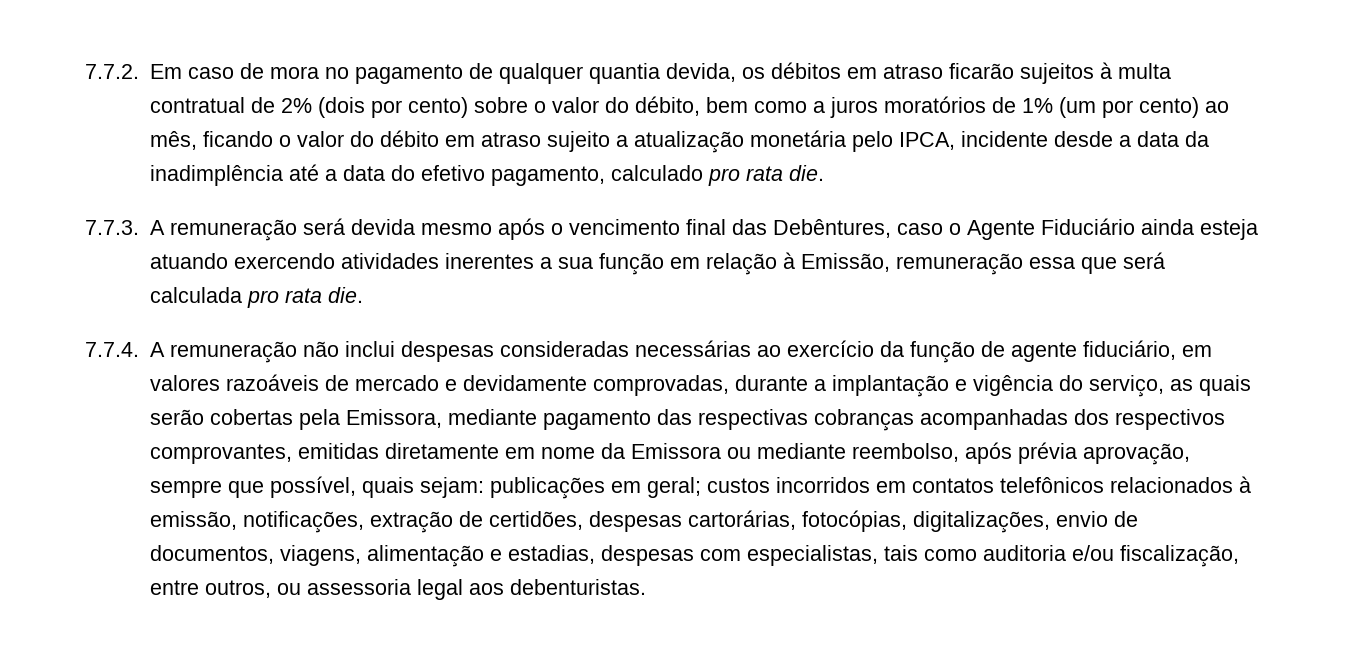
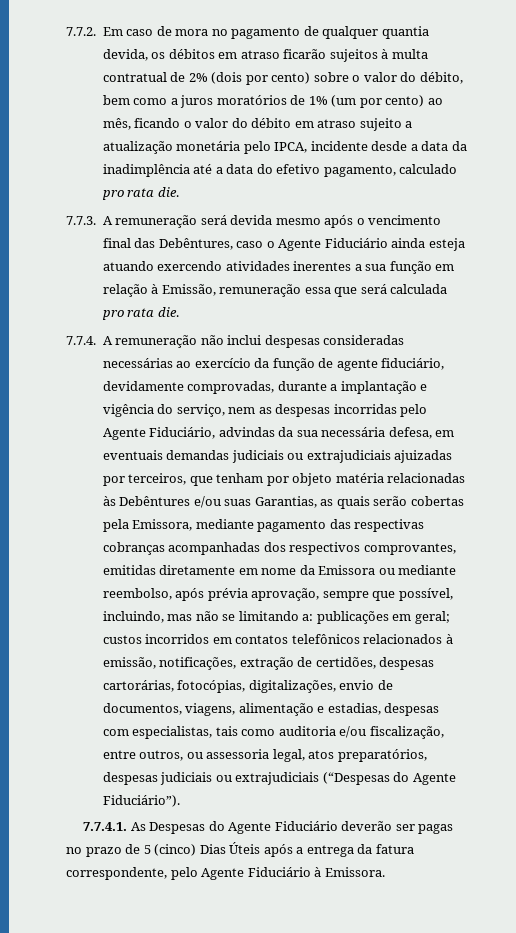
[1181,345,1212,357] [149,374,457,391] em valores razoáveis de mercado e -> (445, 364) none
(1164, 386) none -> [228,404,428,417] [102,427,455,440] [102,450,453,463] [102,473,466,486] [102,496,317,508] nem as despesas incorridas pelo Agente Fiduciário, advindas da sua necessária defesa, em eventuais demandas judiciais ou extrajudiciais ajuizadas por terceiros, que tenham por objeto matéria relacionadas às Debêntures e/ou suas Garantias,
[361,477,484,498] quais sejam: -> [102,611,314,623] incluindo, mas não se limitando a:
[416,579,646,600] legal aos debenturistas. -> [272,749,427,762] [102,772,456,785] [102,795,180,807] [83,821,454,834] [66,842,414,857] [66,867,385,880] legal, atos preparatórios, despesas judiciais ou extrajudiciais (“Despesas do Agente Fiduciário”). // 7.7.4.1. As Despesas do Agente Fiduciário deverão ser pagas no prazo de 5 (cinco) Dias Úteis após a entrega da fatura correspondente, pelo Agente Fiduciário à Emissora.

